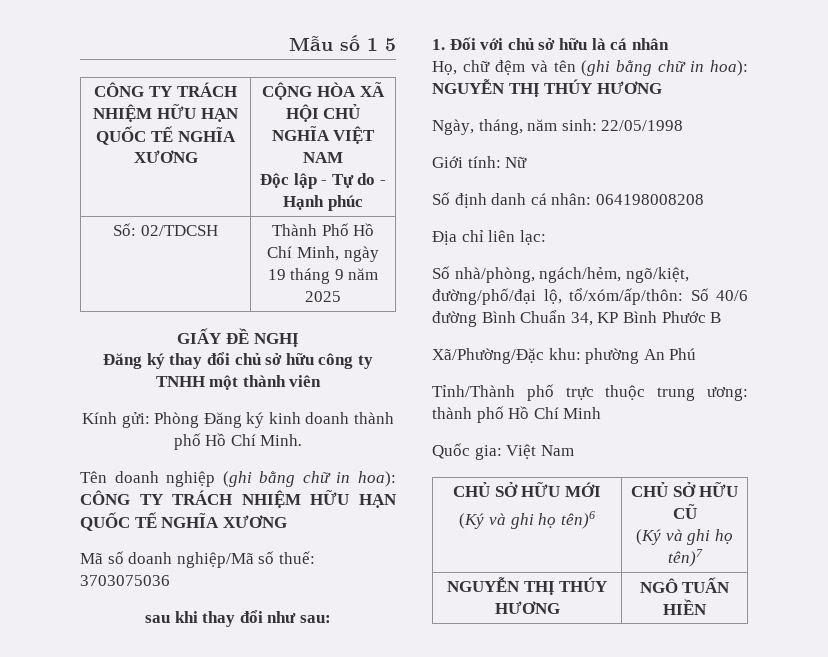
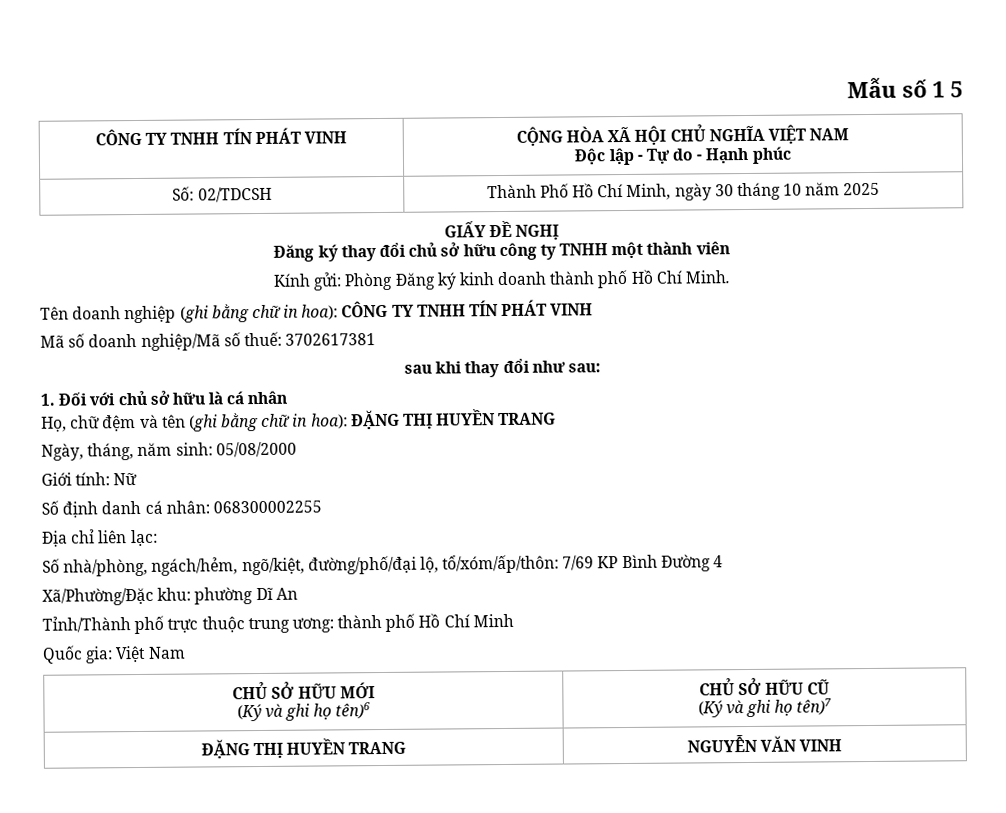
[176,82,237,97] [93,104,239,122] [96,126,236,145] [133,150,198,163] TRÁCH NHIỆM HỮU HẠN QUỐC TẾ NGHĨA XƯƠNG -> [170,127,347,145] TNHH TÍN PHÁT VINH
[267,268,344,284] 19 tháng 9 -> [714,182,803,201] 30 tháng 10
[172,490,397,508] [80,512,287,531] TRÁCH NHIỆM HỮU HẠN QUỐC TẾ NGHĨA XƯƠNG -> [416,299,594,317] TNHH TÍN PHÁT VINH
[80,575,170,586] 3703075036 -> [285,333,377,346] 3702617381
[432,79,662,97] NGUYỄN THỊ THÚY HƯƠNG -> [350,409,557,430] ĐẶNG THỊ HUYỀN TRANG
[601,120,684,131] 22/05/1998 -> [215,441,297,458] 05/08/2000
[595,194,704,205] 064198008208 -> [212,500,322,514] 068300002255
[690,288,748,301] [432,310,722,327] Số 40/6 đường Bình Chuẩn 34, KP Bình Phước B -> [562,554,724,572] 7/69 KP Bình Đường 4
(640, 356) none -> [255,587,274,601] Dĩ
[669,348,697,360] Phú -> (298, 593) none
[446,577,608,595] [494,601,560,614] [639,577,731,593] [663,599,707,615] NGUYỄN THỊ THÚY HƯƠNG | NGÔ TUẤN HIỀN -> [200,738,407,759] [686,734,843,753] ĐẶNG THỊ HUYỀN TRANG | NGUYỄN VĂN VINH

